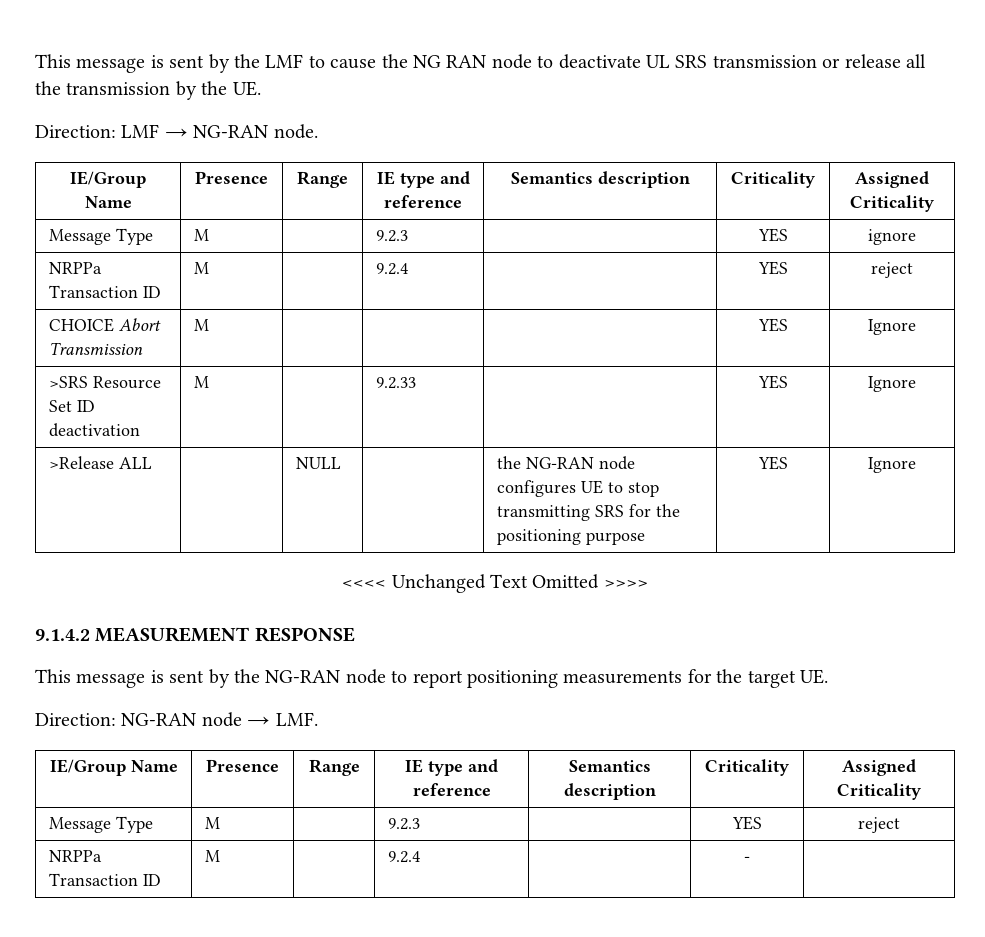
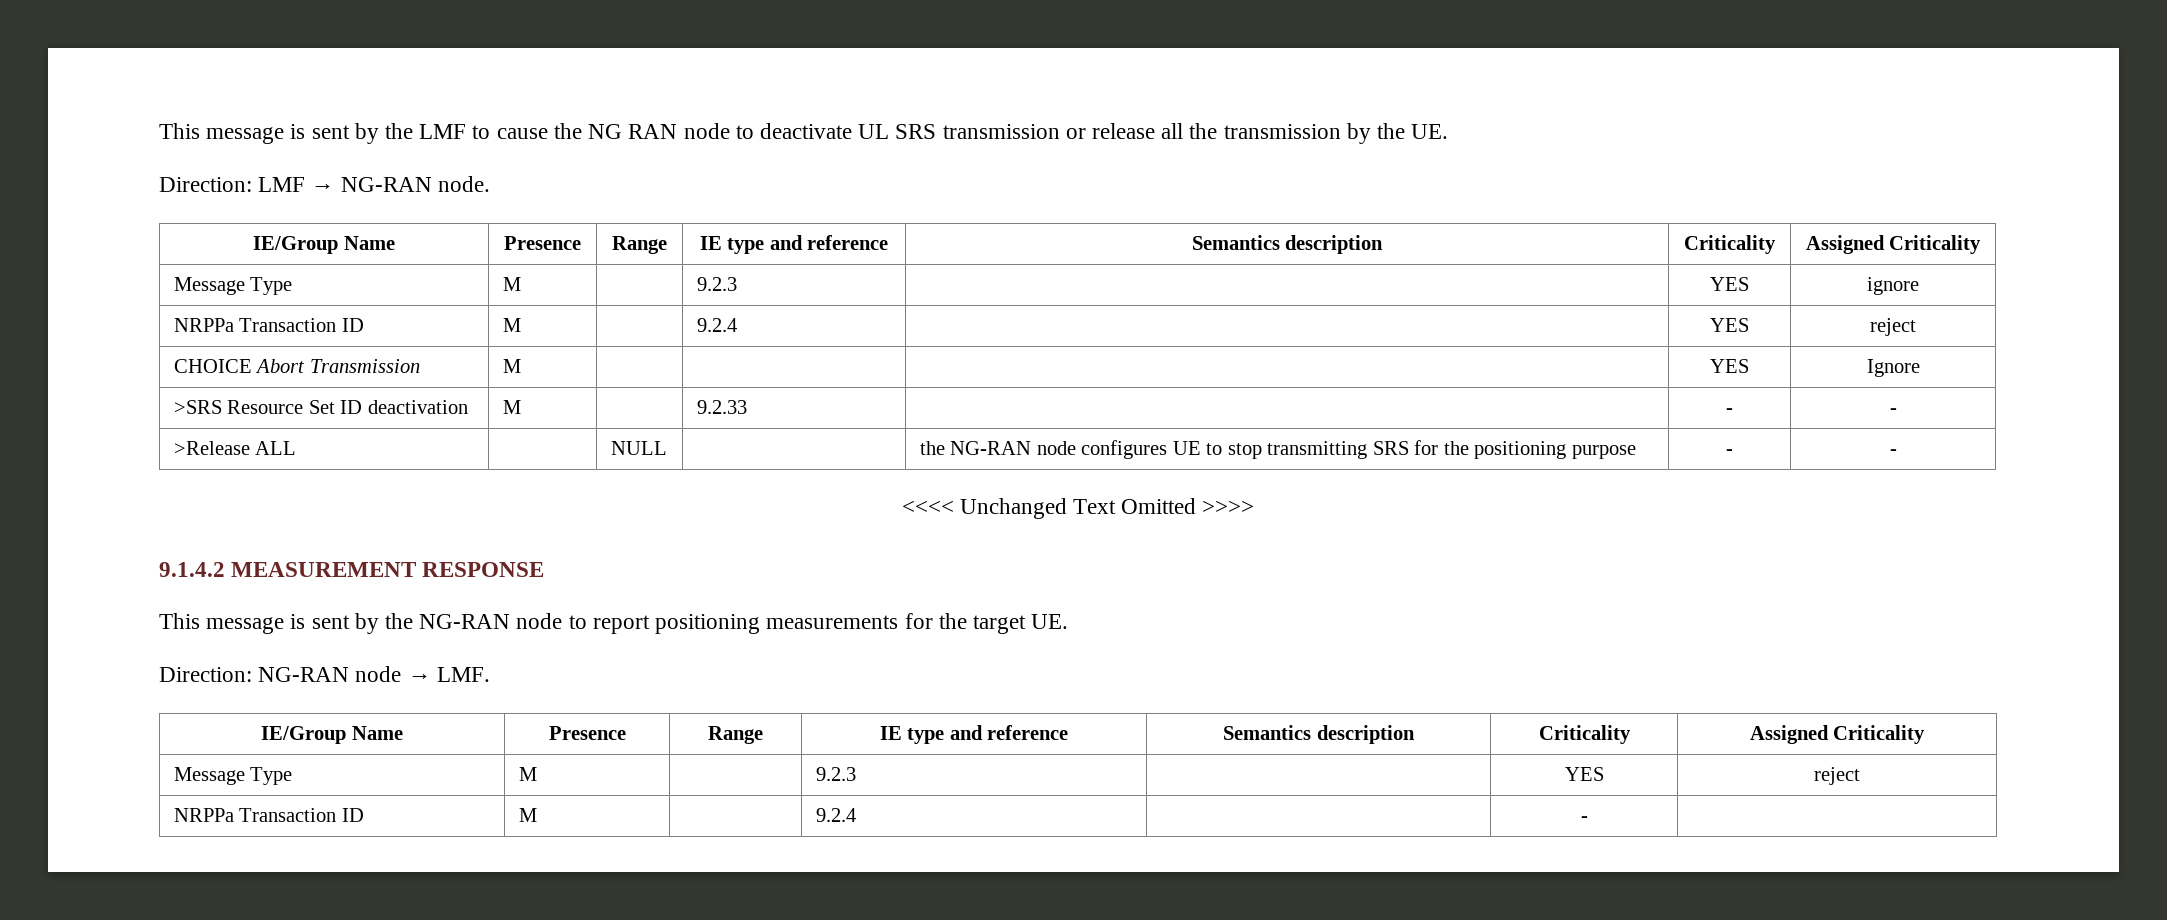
[757,375,788,389] [868,376,916,392] YES | Ignore -> [1726,408,1733,414] [1889,408,1897,414] - | -
[757,456,788,470] [868,457,916,473] YES | Ignore -> [1726,449,1733,455] [1889,449,1897,455] - | -

